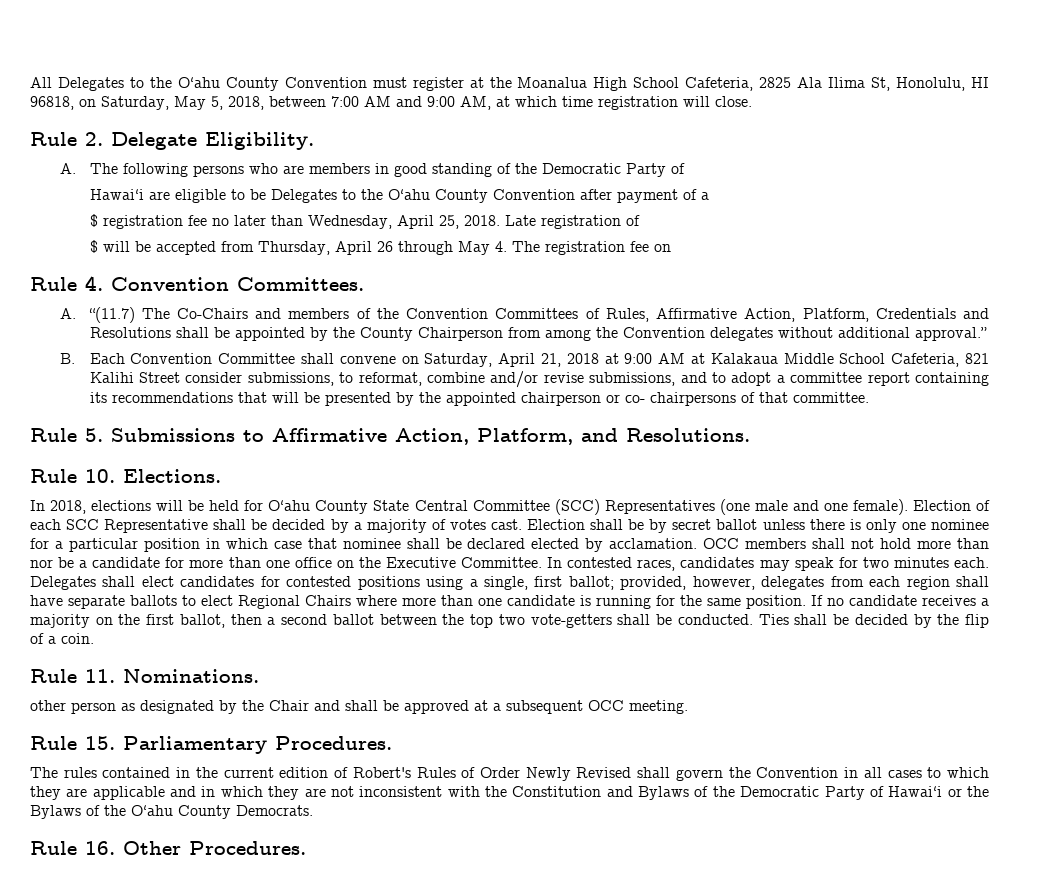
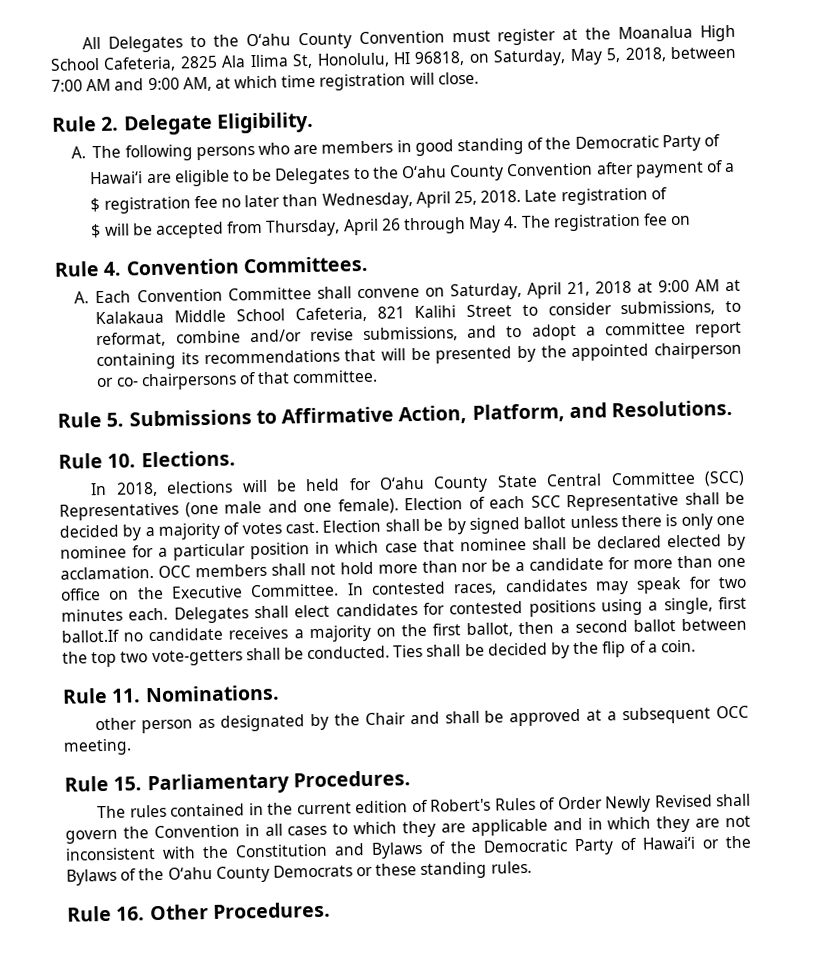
[88,307,990,323] [89,327,987,341] [59,353,75,364] “(11.7) The Co-Chairs and members of the Convention Committees of Rules, Affirmative Action, Platform, Credentials and Resolutions shall be appointed by the County Chairperson from among the Convention delegates without additional approval.” // B. -> (89, 297) none
(180, 377) none -> [521,304,538,316] to
[672,519,712,530] secret -> [468,517,520,535] signed
[568,576,990,590] [30,595,823,609] ballot; provided, however, delegates from each region shall have separate ballots to elect Regional Chairs where more than one candidate is running for the same position. If -> [61,629,119,643] ballot.If
[236,805,313,816] Democrats. -> [272,860,532,880] Democrats or these standing rules.

